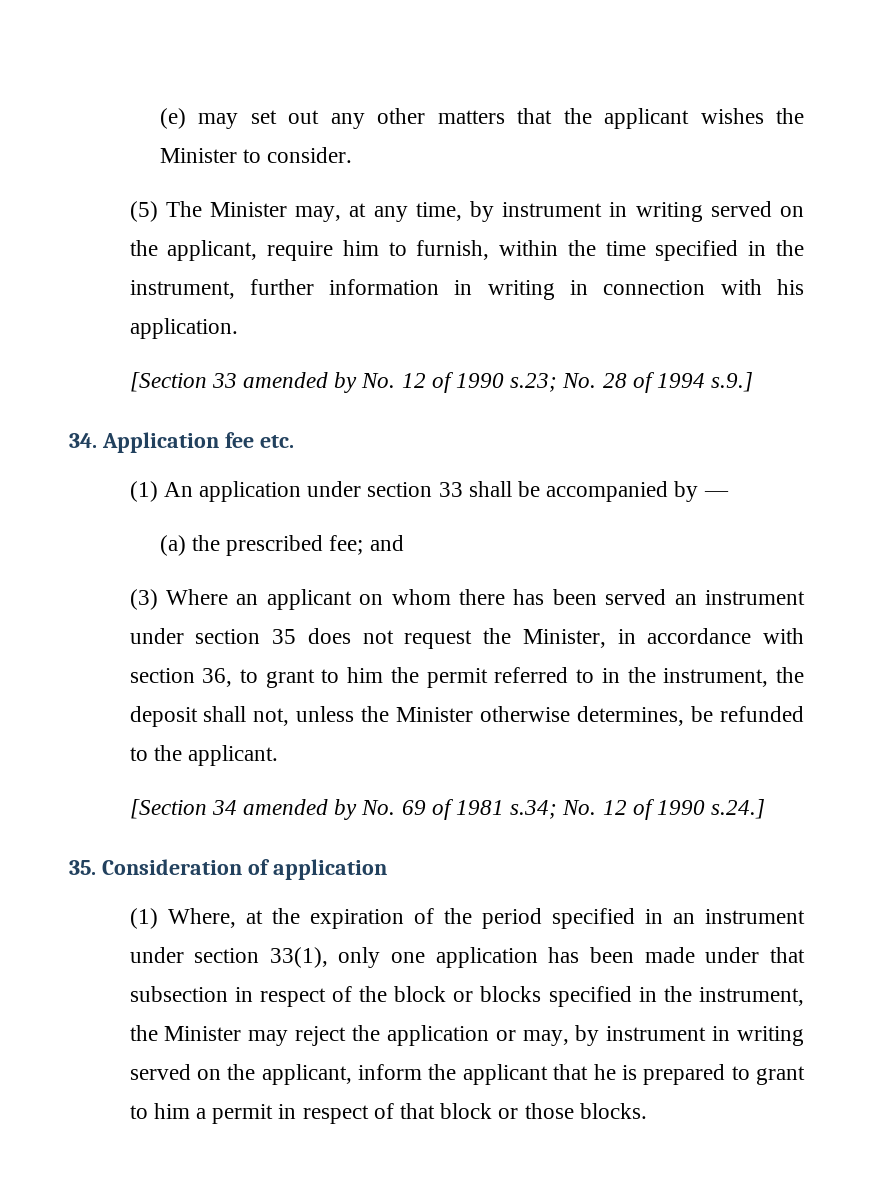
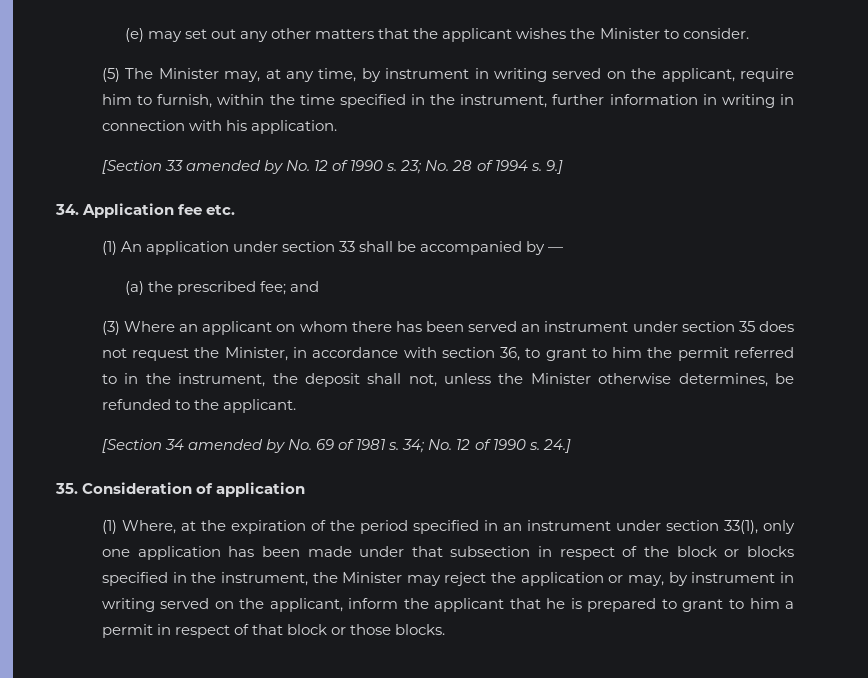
[510,373,558,392] s.23; -> [386,160,423,174] s. 23;
[711,372,754,392] s.9.] -> [530,160,563,174] s. 9.]
[510,799,766,820] s.34; No. 12 of 1990 s.24.] -> [388,439,571,453] s. 34; No. 12 of 1990 s. 24.]

